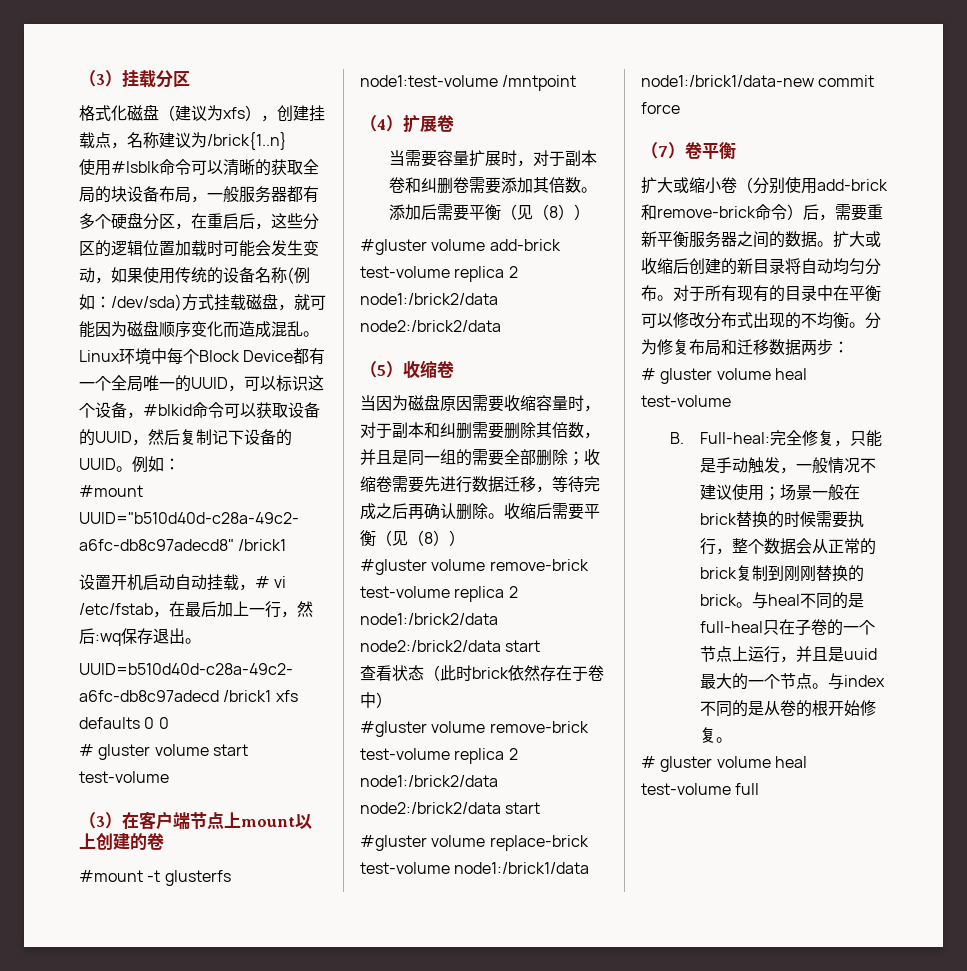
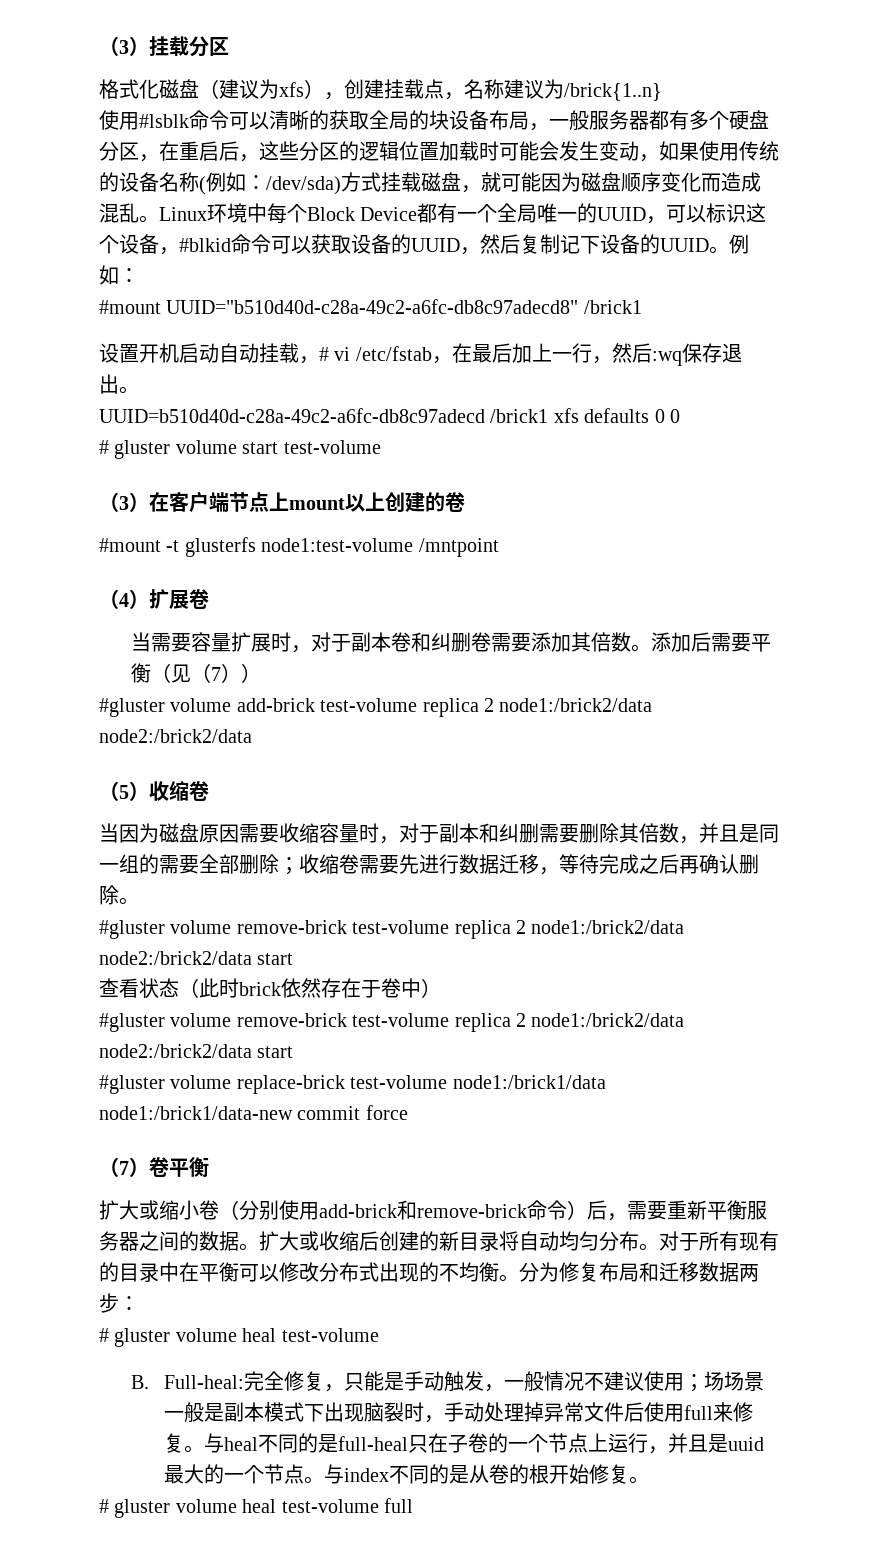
[549,206,559,218] 8 -> [211,667,222,681] 7
[504,503,600,520] [360,530,465,547] 收缩后需要平衡（见（8）） -> (139, 901) none
[795,484,860,500] [699,511,864,528] [699,538,876,555] [699,565,864,582] [699,594,737,606] 景一般在brick替换的时候需要执行，整个数据会从正常的brick复制到刚刚替换的brick -> [723,1371,764,1391] [163,1402,753,1423] [163,1433,184,1453] 场景一般是副本模式下出现脑裂时，手动处理掉异常文件后使用full来修复

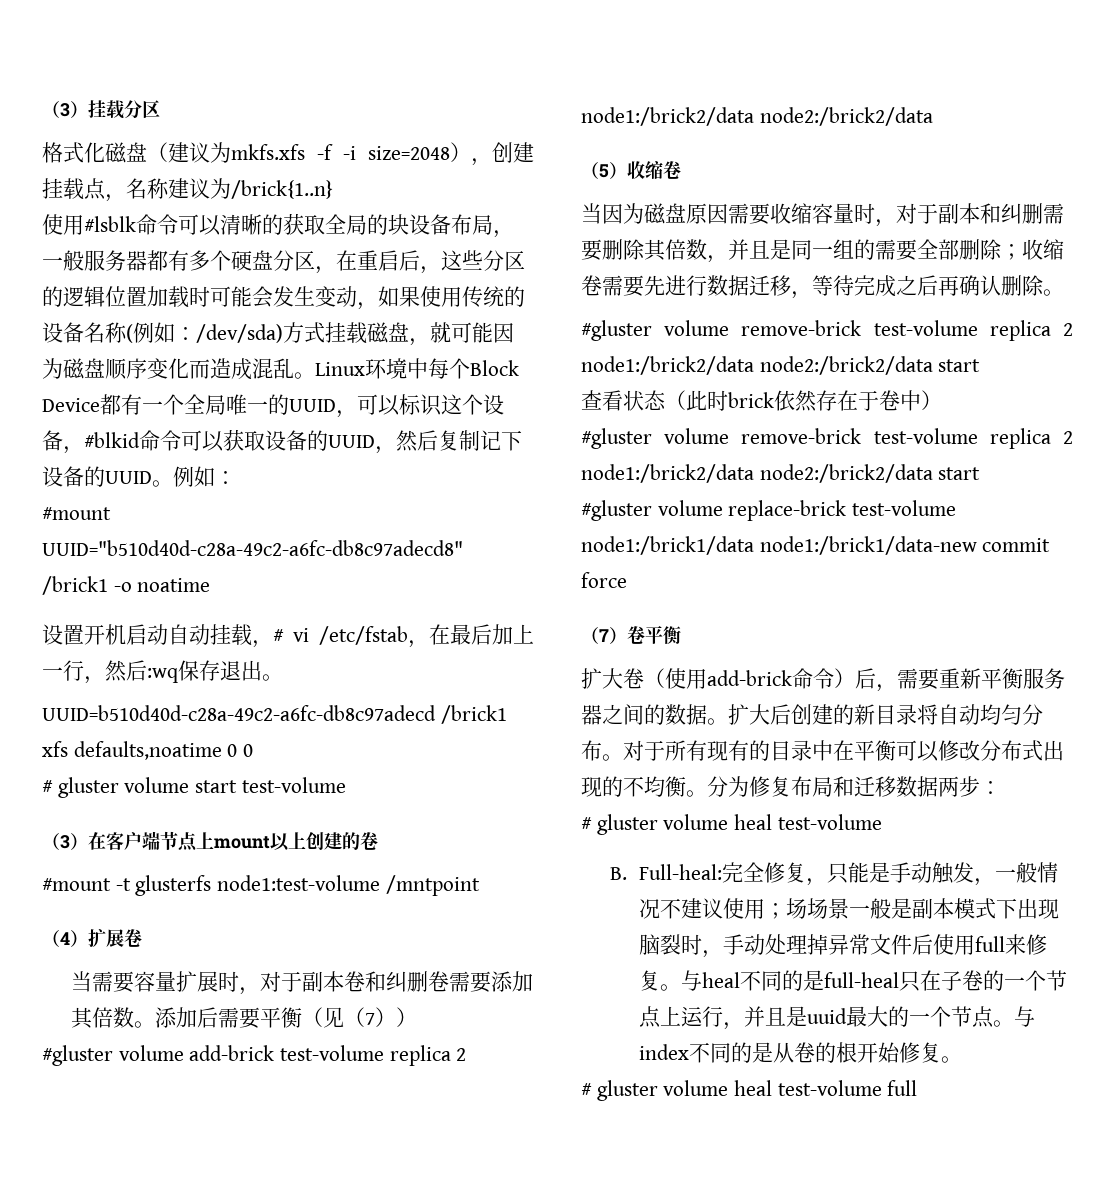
[279,82,304,97] xfs -> [231,144,450,160] mkfs.xfs -f -i size=2048
(642, 307) none -> [113,578,211,592] -o noatime
[584,408,650,423] defaults -> [73,741,222,760] defaults,noatime
[139,1200,279,1220] 或缩小卷（分别 -> [623,668,665,689] 卷（
[397,1200,527,1220] 和remove-brick -> (792, 678) none
[299,1231,359,1251] 或收缩 -> (770, 714) none

